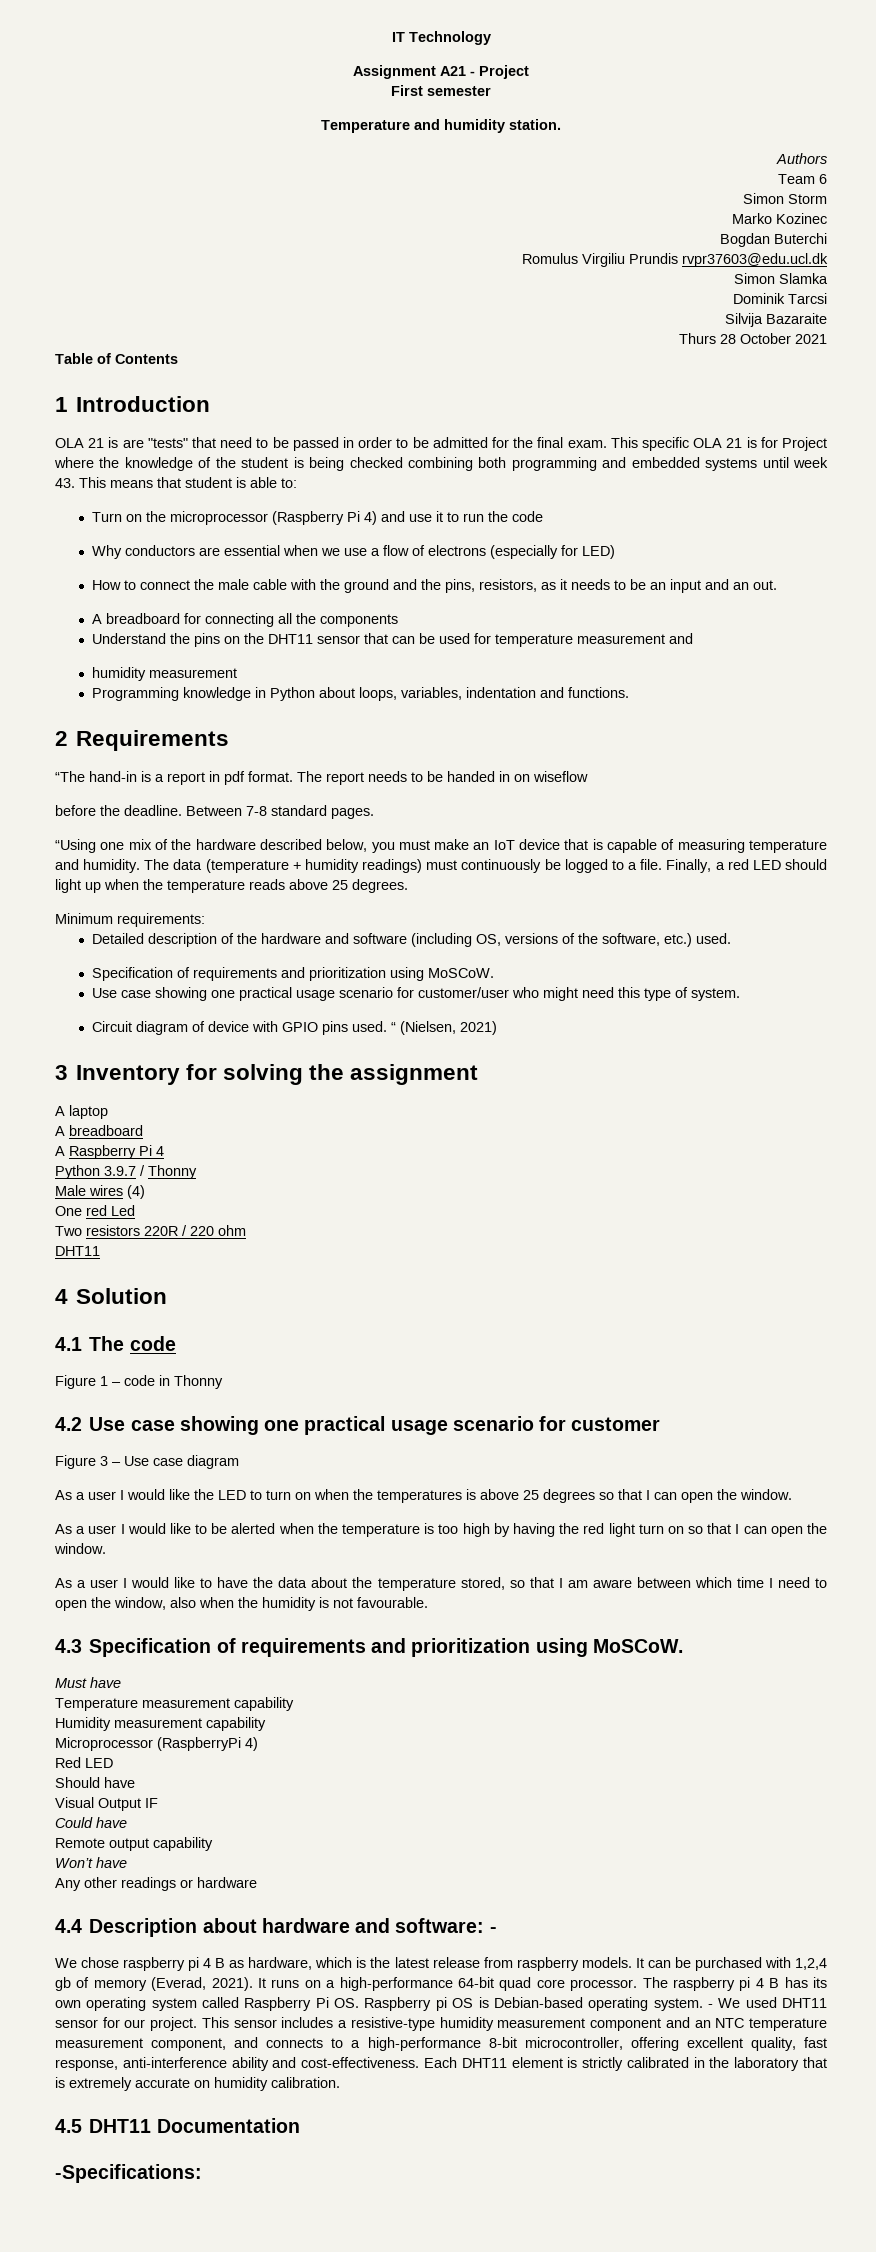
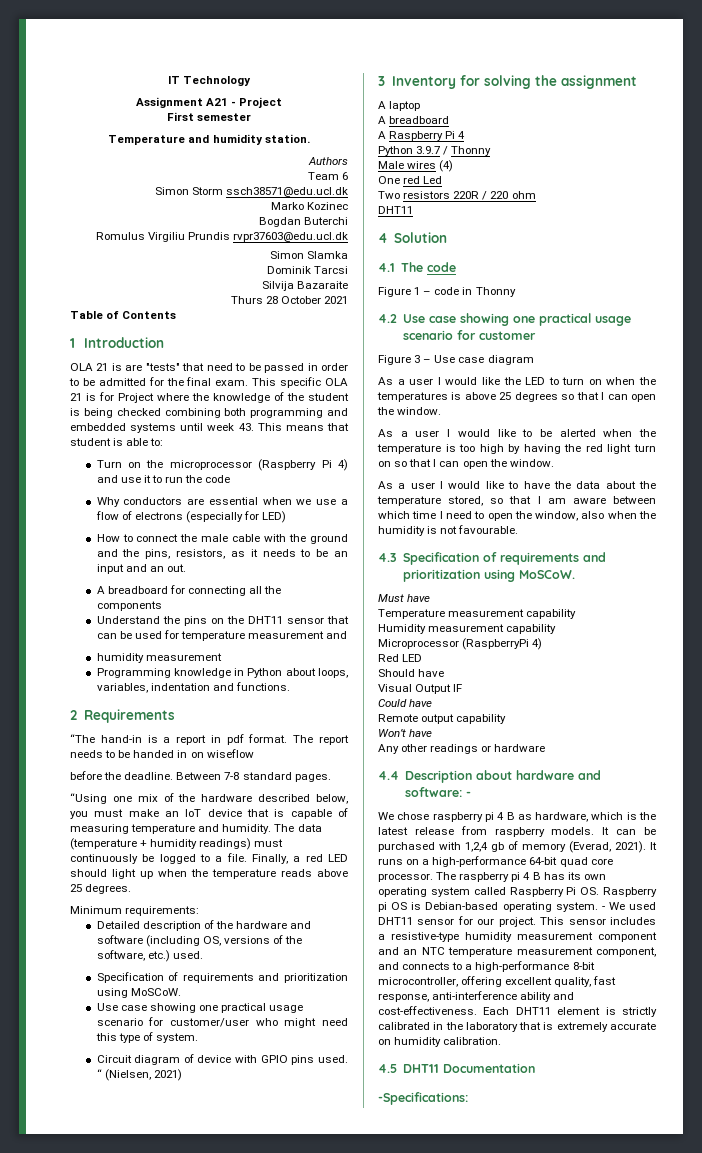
(827, 199) none -> [225,187,348,197] ssch38571@edu.ucl.dk

